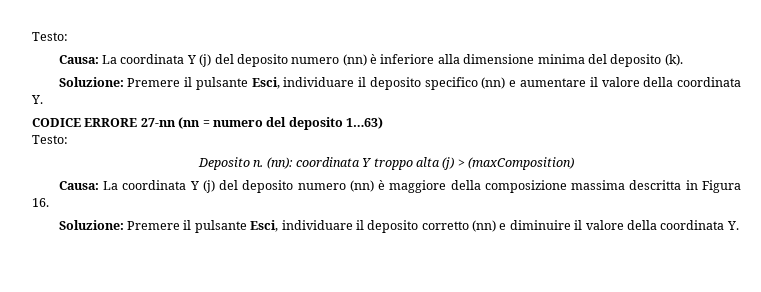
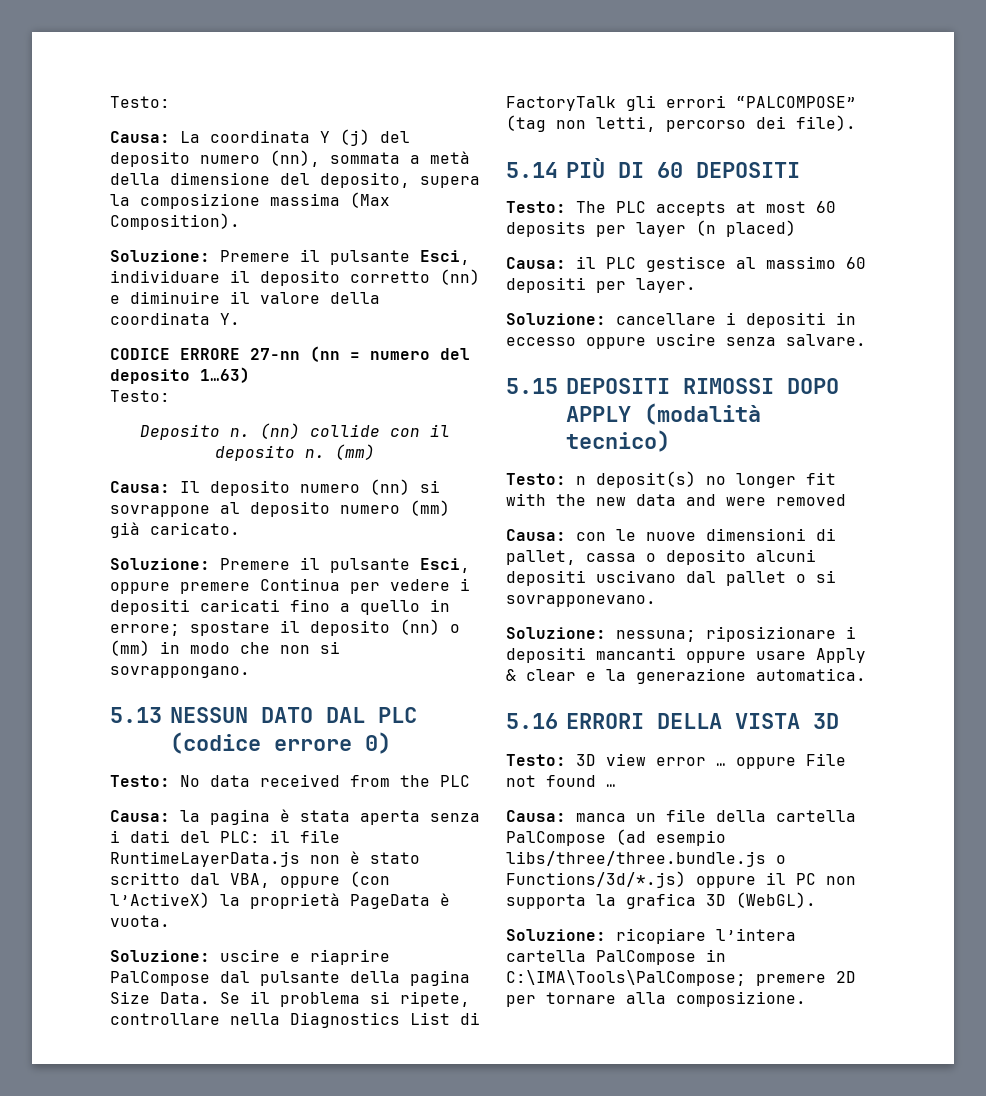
[342,54,683,67] [58,77,586,90] (nn) è inferiore alla dimensione minima del deposito (k). // Soluzione: Premere il pulsante Esci, individuare il deposito specifico (nn) e aumentare -> [270,150,470,167] [110,172,480,188] [110,192,390,209] [110,213,240,230] [110,249,470,265] [110,269,480,286] [110,291,220,304] (nn), sommata a metà della dimensione del deposito, supera la composizione massima (Max Composition). // Soluzione: Premere il pulsante Esci, individuare il deposito corretto (nn) e diminuire
[266,157,575,170] [58,180,741,193] [32,198,49,207] [58,220,739,233] (nn): coordinata Y troppo alta (j) > (maxComposition) // Causa: La coordinata Y (j) del deposito numero (nn) è maggiore della composizione massima descritta in Figura 16. // Soluzione: Premere il pulsante Esci, individuare il deposito corretto (nn) e diminuire il valore della coordinata Y. -> [260,423,450,439] [215,444,375,461] [110,479,440,496] [110,500,450,517] [110,522,240,538] [110,557,470,573] [110,578,470,594] [110,599,450,615] [110,619,460,636] [110,640,340,656] [110,666,250,678] [110,707,417,723] [170,732,391,754] [110,774,470,787] [110,809,480,825] [110,830,340,843] [110,851,420,867] [110,871,390,888] [110,892,450,909] [110,915,170,927] [110,949,390,965] [110,970,470,986] [110,991,470,1007] [110,1012,480,1028] [506,95,856,111] [506,115,856,132] [506,158,800,178] [506,201,836,216] [506,220,796,237] [506,256,866,272] [506,277,696,293] [506,312,856,328] [506,333,866,349] [506,378,839,394] [566,403,761,425] [566,430,670,452] [506,471,836,488] [506,493,846,506] [506,528,836,541] [506,549,816,565] [506,570,836,586] [506,595,656,607] [506,626,856,642] [506,647,866,663] [506,668,866,684] [506,713,839,729] [506,753,846,769] [506,775,616,787] [506,809,856,822] [506,829,726,846] [506,851,786,867] [506,871,856,888] [506,892,816,909] [506,928,796,944] [506,949,726,965] [506,970,856,986] [506,991,806,1007] (nn) collide con il deposito n. (mm) // Causa: Il deposito numero (nn) si sovrappone al deposito numero (mm) già caricato. // Soluzione: Premere il pulsante Esci, oppure premere Continua per vedere i depositi caricati fino a quello in errore; spostare il deposito (nn) o (mm) in modo che non si sovrappongano. // 5.13 NESSUN DATO DAL PLC (codice errore 0) // Testo: No data received from the PLC // Causa: la pagina è stata aperta senza i dati del PLC: il file RuntimeLayerData.js non è stato scritto dal VBA, oppure (con l’ActiveX) la proprietà PageData è vuota. // Soluzione: uscire e riaprire PalCompose dal pulsante della pagina Size Data. Se il problema si ripete, controllare nella Diagnostics List di FactoryTalk gli errori “PALCOMPOSE” (tag non letti, percorso dei file). // 5.14 PIÙ DI 60 DEPOSITI // Testo: The PLC accepts at most 60 deposits per layer (n placed) // Causa: il PLC gestisce al massimo 60 depositi per layer. // Soluzione: cancellare i depositi in eccesso oppure uscire senza salvare. // 5.15 DEPOSITI RIMOSSI DOPO APPLY (modalità tecnico) // Testo: n deposit(s) no longer fit with the new data and were removed // Causa: con le nuove dimensioni di pallet, cassa o deposito alcuni depositi uscivano dal pallet o si sovrapponevano. // Soluzione: nessuna; riposizionare i depositi mancanti oppure usare Apply & clear e la generazione automatica. // 5.16 ERRORI DELLA VISTA 3D // Testo: 3D view error … oppure File not found … // Causa: manca un file della cartella PalCompose (ad esempio libs/three/three.bundle.js o Functions/3d/*.js) oppure il PC non supporta la grafica 3D (WebGL). // Soluzione: ricopiare l’intera cartella PalCompose in C:\IMA\Tools\PalCompose; premere 2D per tornare alla composizione.

